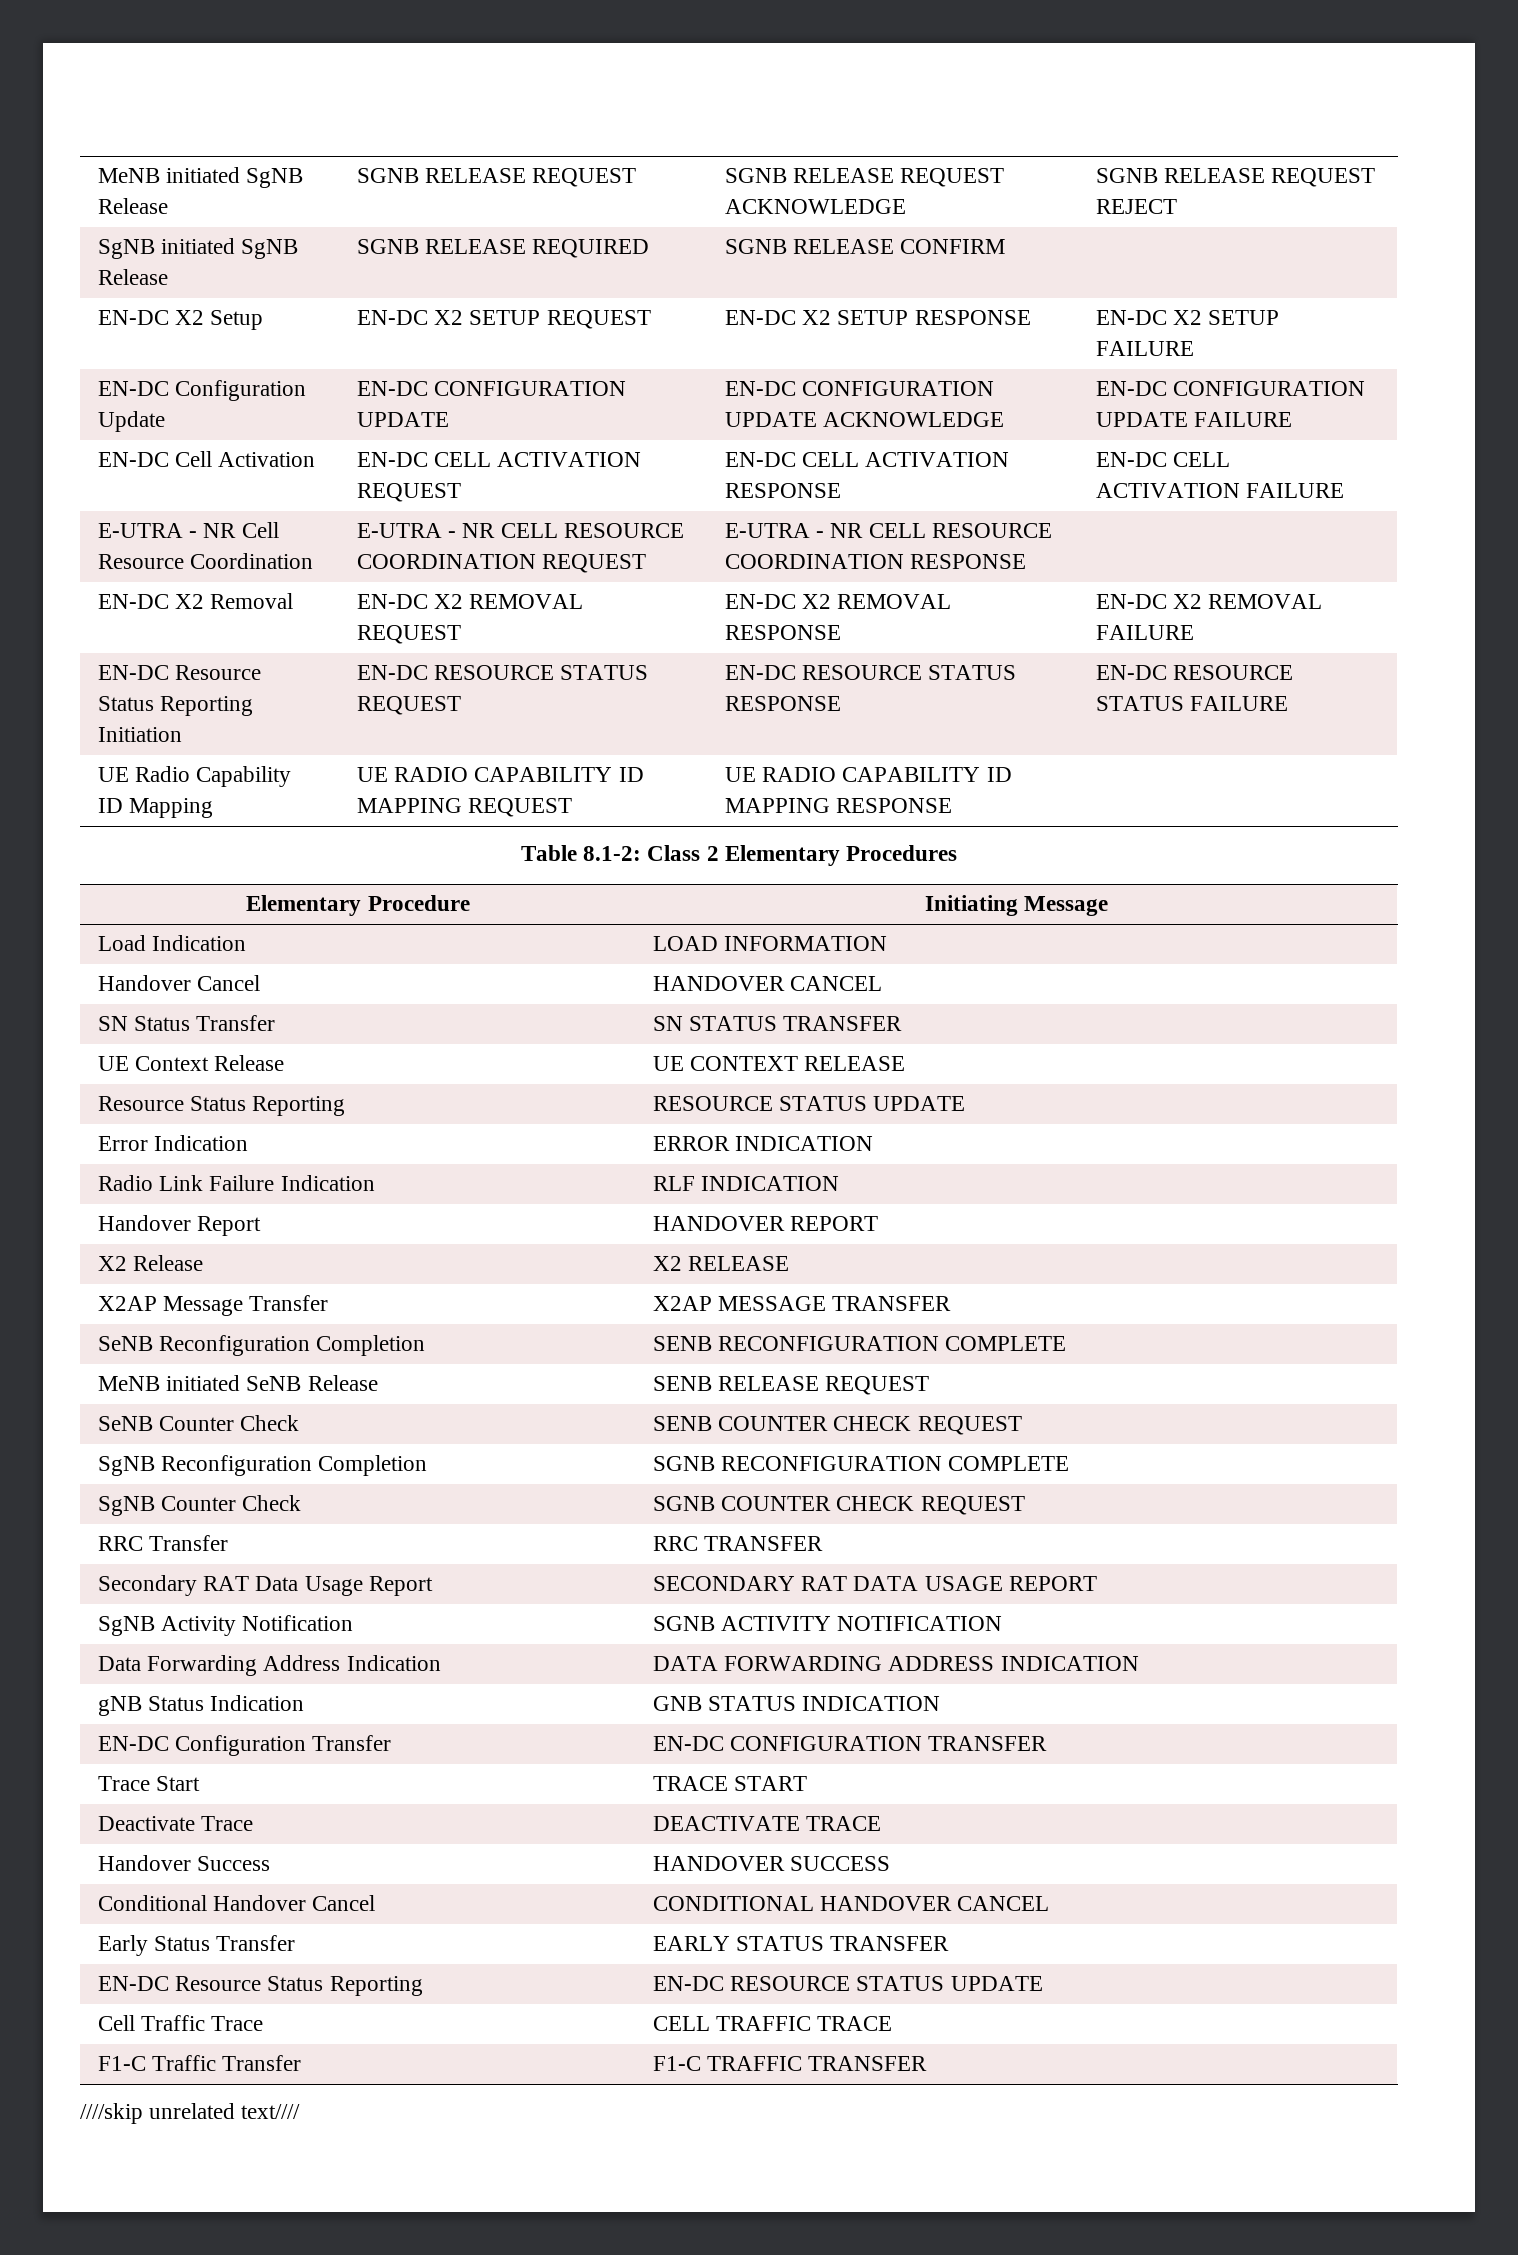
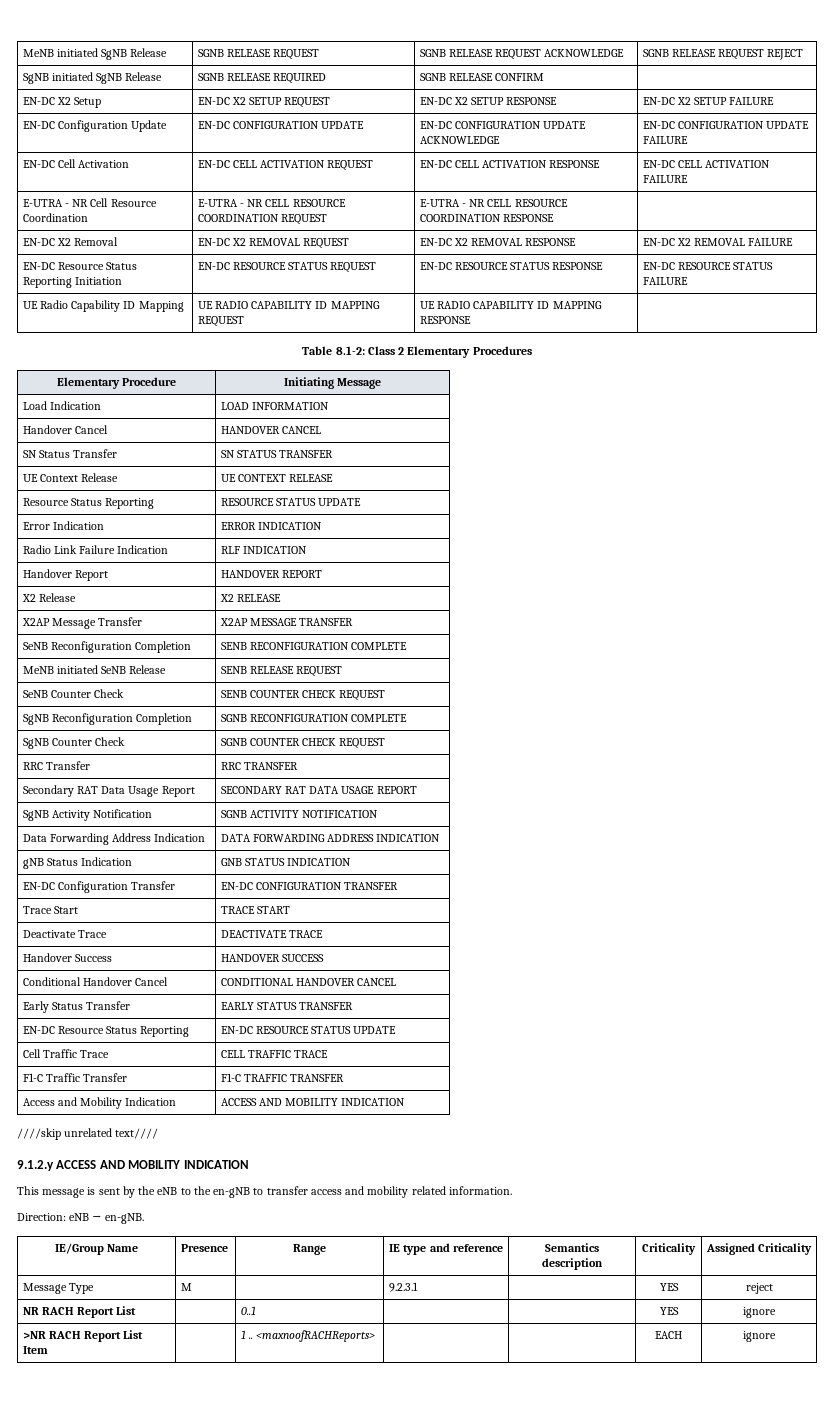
[80,2103,301,2124] // ////skip unrelated text//// -> [22,1097,177,1109] [220,1098,406,1106] [17,1128,159,1140] [17,1160,249,1171] [17,1186,512,1198] [17,1213,144,1224] [54,1243,139,1255] [180,1244,228,1252] [293,1244,326,1255] [389,1243,503,1255] [545,1243,599,1252] [542,1258,603,1270] [642,1243,696,1255] [705,1243,813,1255] [22,1283,94,1294] [180,1283,192,1291] [388,1282,418,1292] [659,1283,679,1291] [745,1283,773,1294] [22,1306,137,1318] [240,1306,256,1315] [659,1307,679,1315] [743,1307,776,1318] [22,1330,144,1342] [22,1346,48,1354] [240,1330,376,1342] [655,1331,682,1339] [743,1331,776,1342] // Access and Mobility Indication | ACCESS AND MOBILITY INDICATION // ////skip unrelated text//// // 9.1.2.y ACCESS AND MOBILITY INDICATION // This message is sent by the eNB to the en-gNB to transfer access and mobility related information. // Direction: eNB → en-gNB. // IE/Group Name | Presence | Range | IE type and reference | Semantics description | Criticality | Assigned Criticality // Message Type | M | | 9.2.3.1 | | YES | reject // NR RACH Report List | | 0..1 | | | YES | ignore // >NR RACH Report List Item | | 1 .. <maxnoofRACHReports> | | | EACH | ignore

